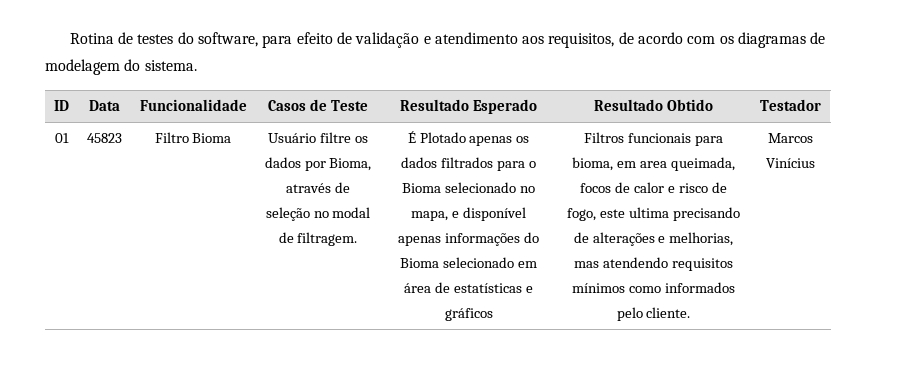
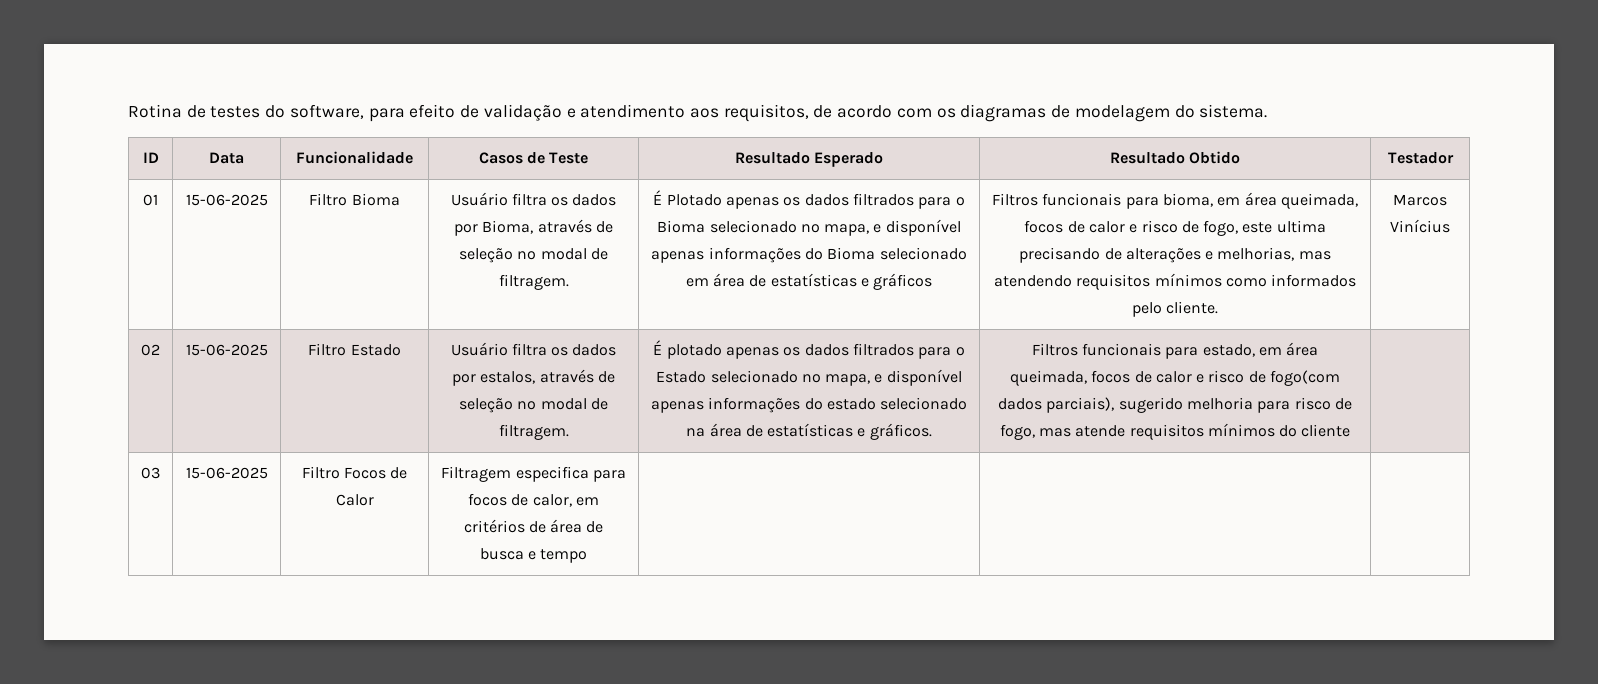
[86,133,122,143] 45823 -> [185,194,268,206] 15-06-2025
[320,132,351,143] filtre -> [511,193,547,206] filtra
[639,161,667,168] area -> [1244,192,1277,206] área
(815, 163) none -> [141,344,160,356] [185,344,268,356] [308,343,401,356] [450,342,617,356] [452,369,615,386] [459,398,608,413] [498,424,569,440] [653,340,965,359] [656,369,962,386] [650,397,968,413] [686,423,932,440] [1031,342,1319,359] [1009,370,1341,386] [998,397,1352,413] [999,423,1351,440] [141,467,160,479] [185,467,268,479] [301,466,408,479] [335,494,374,506] [441,466,626,482] [468,493,599,507] [463,519,604,533] [479,548,588,563] // 02 | 15-06-2025 | Filtro Estado | Usuário filtra os dados por estalos, através de seleção no modal de filtragem. | É plotado apenas os dados filtrados para o Estado selecionado no mapa, e disponível apenas informações do estado selecionado na área de estatísticas e gráficos. | Filtros funcionais para estado, em área queimada, focos de calor e risco de fogo(com dados parciais), sugerido melhoria para risco de fogo, mas atende requisitos mínimos do cliente | // 03 | 15-06-2025 | Filtro Focos de Calor | Filtragem especifica para focos de calor, em critérios de área de busca e tempo | | |

